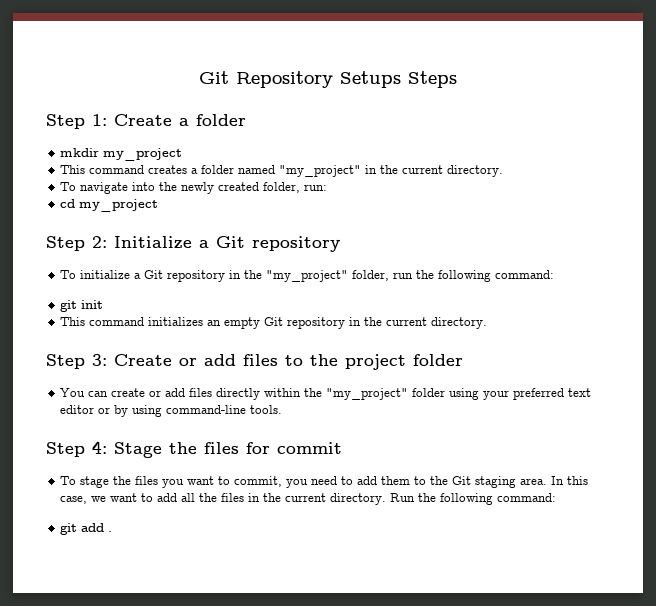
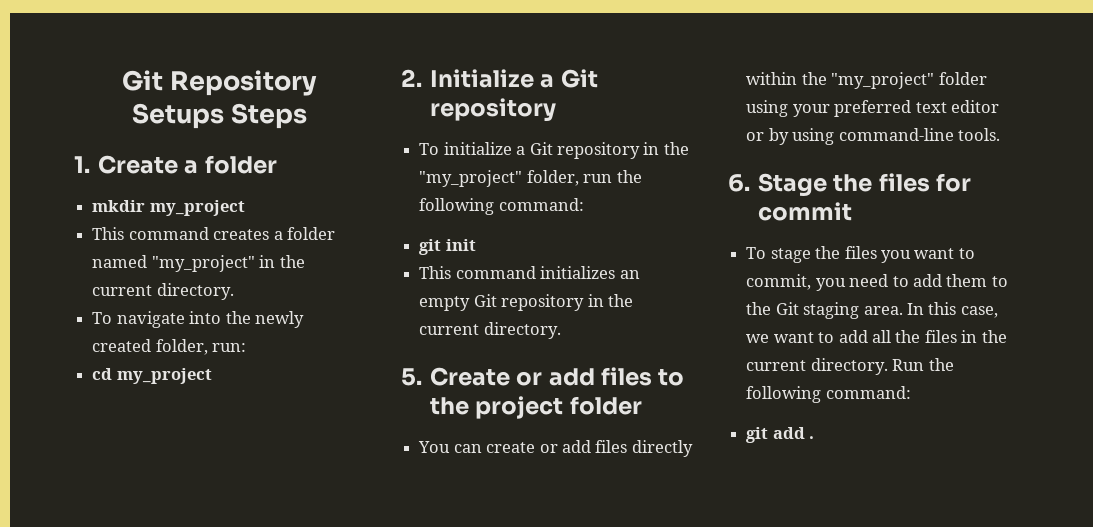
[46,114,107,129] Step 1: -> [74,156,90,173] 1.
[46,236,107,251] Step 2: -> [401,69,422,87] 2.
[46,354,107,369] Step 3: -> [401,368,422,386] 5.
[46,441,107,457] Step 4: -> [728,174,750,192] 6.

